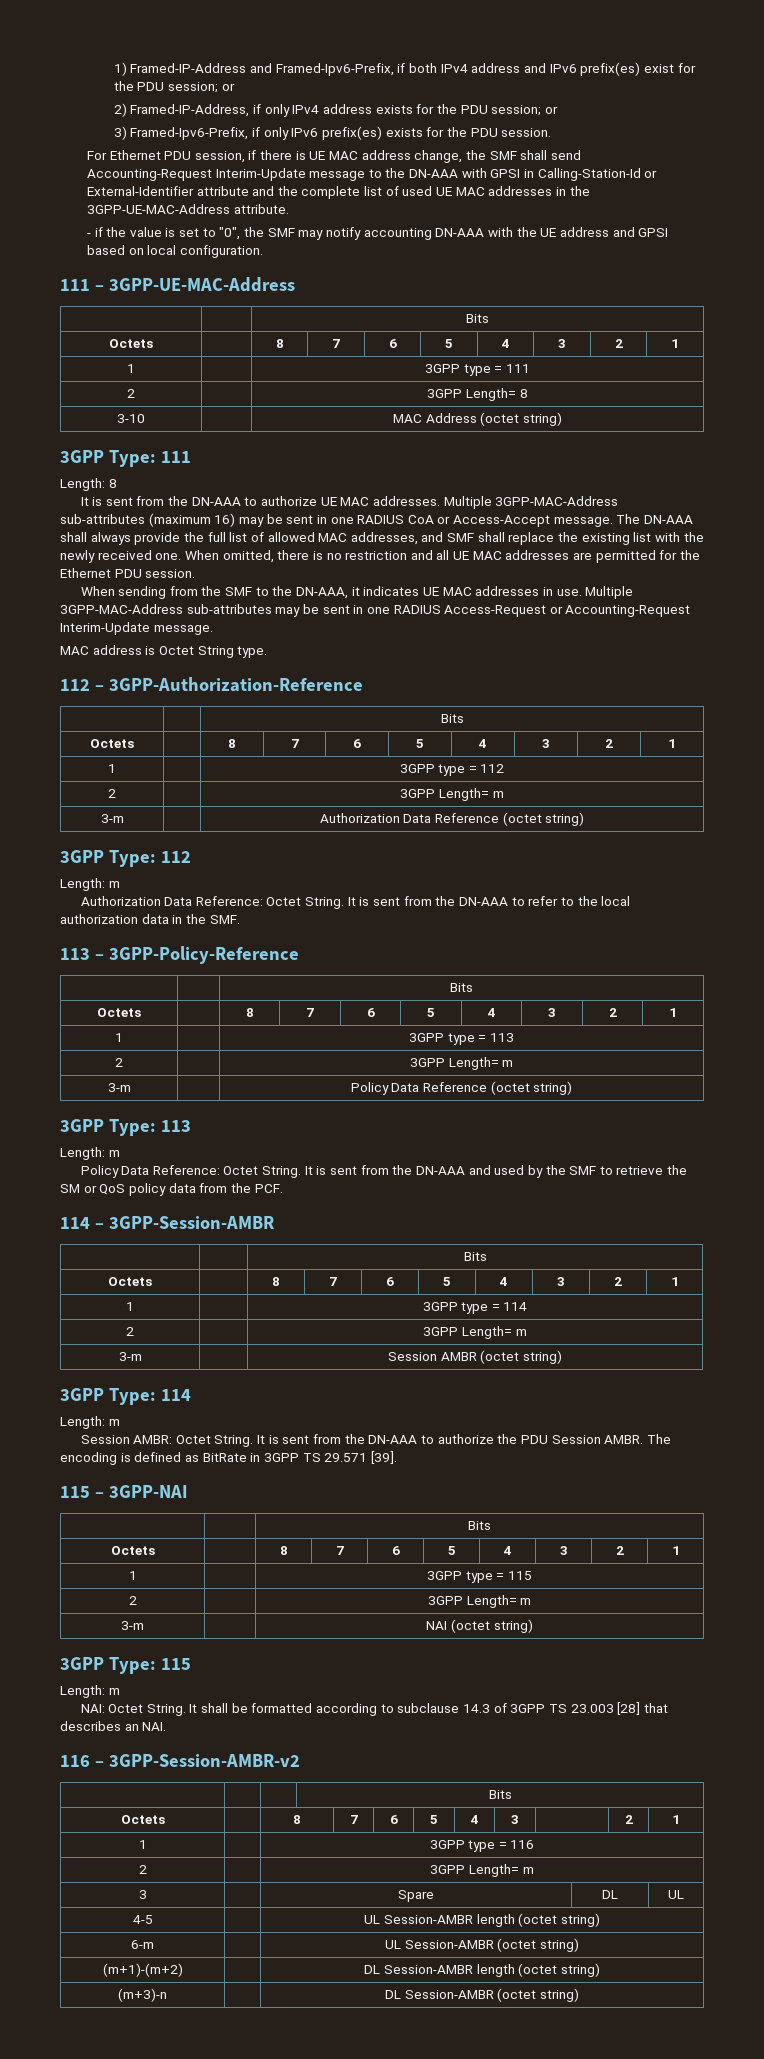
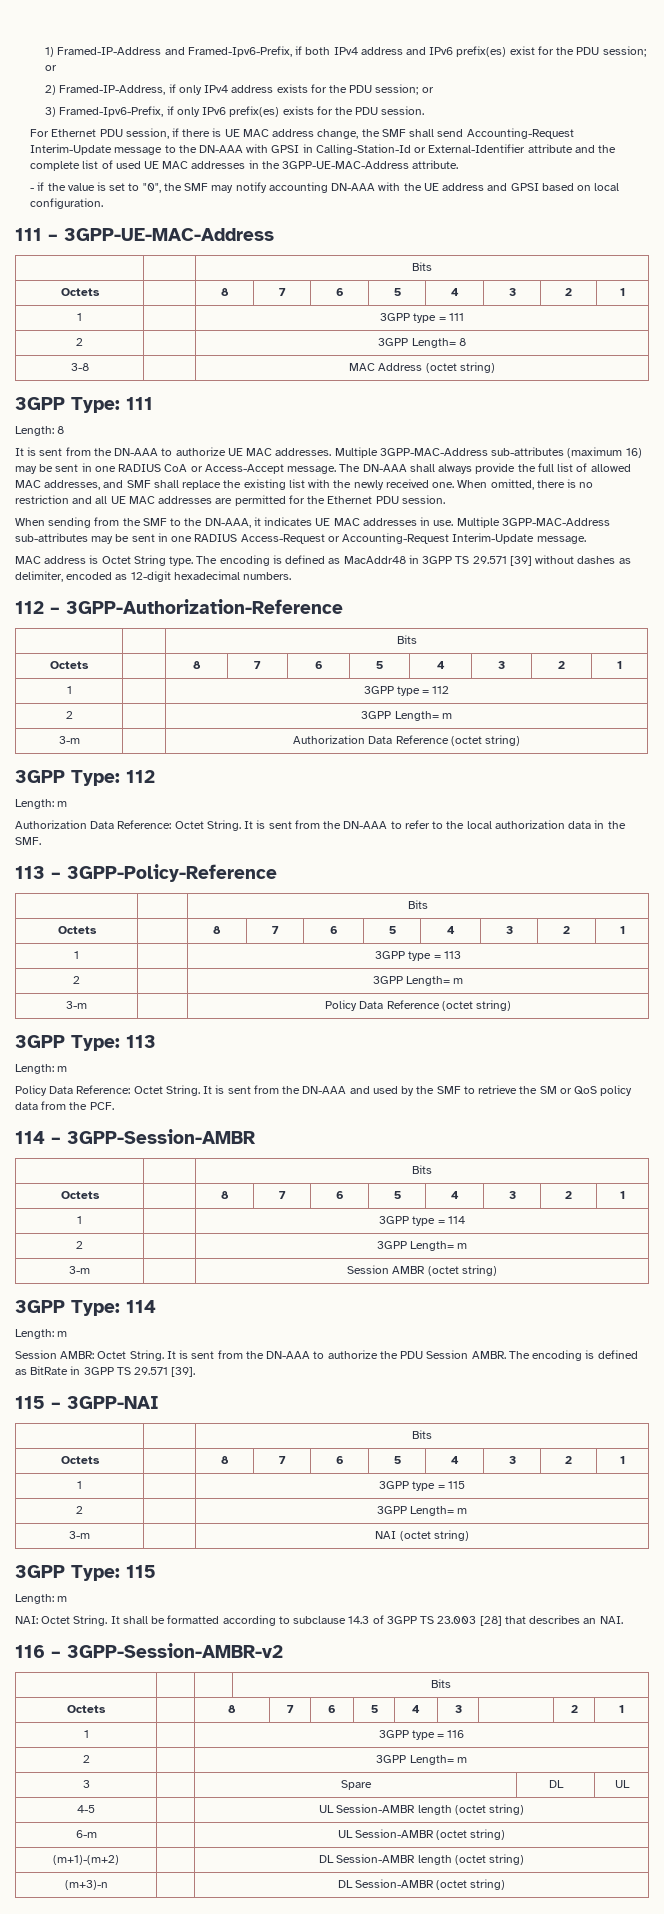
[117,414,145,423] 3-10 -> [70,363,89,371] 3-8
(268, 652) none -> [196,555,631,566] [15,571,292,582] The encoding is defined as MacAddr48 in 3GPP TS 29.571 [39] without dashes as delimiter, encoded as 12-digit hexadecimal numbers.

